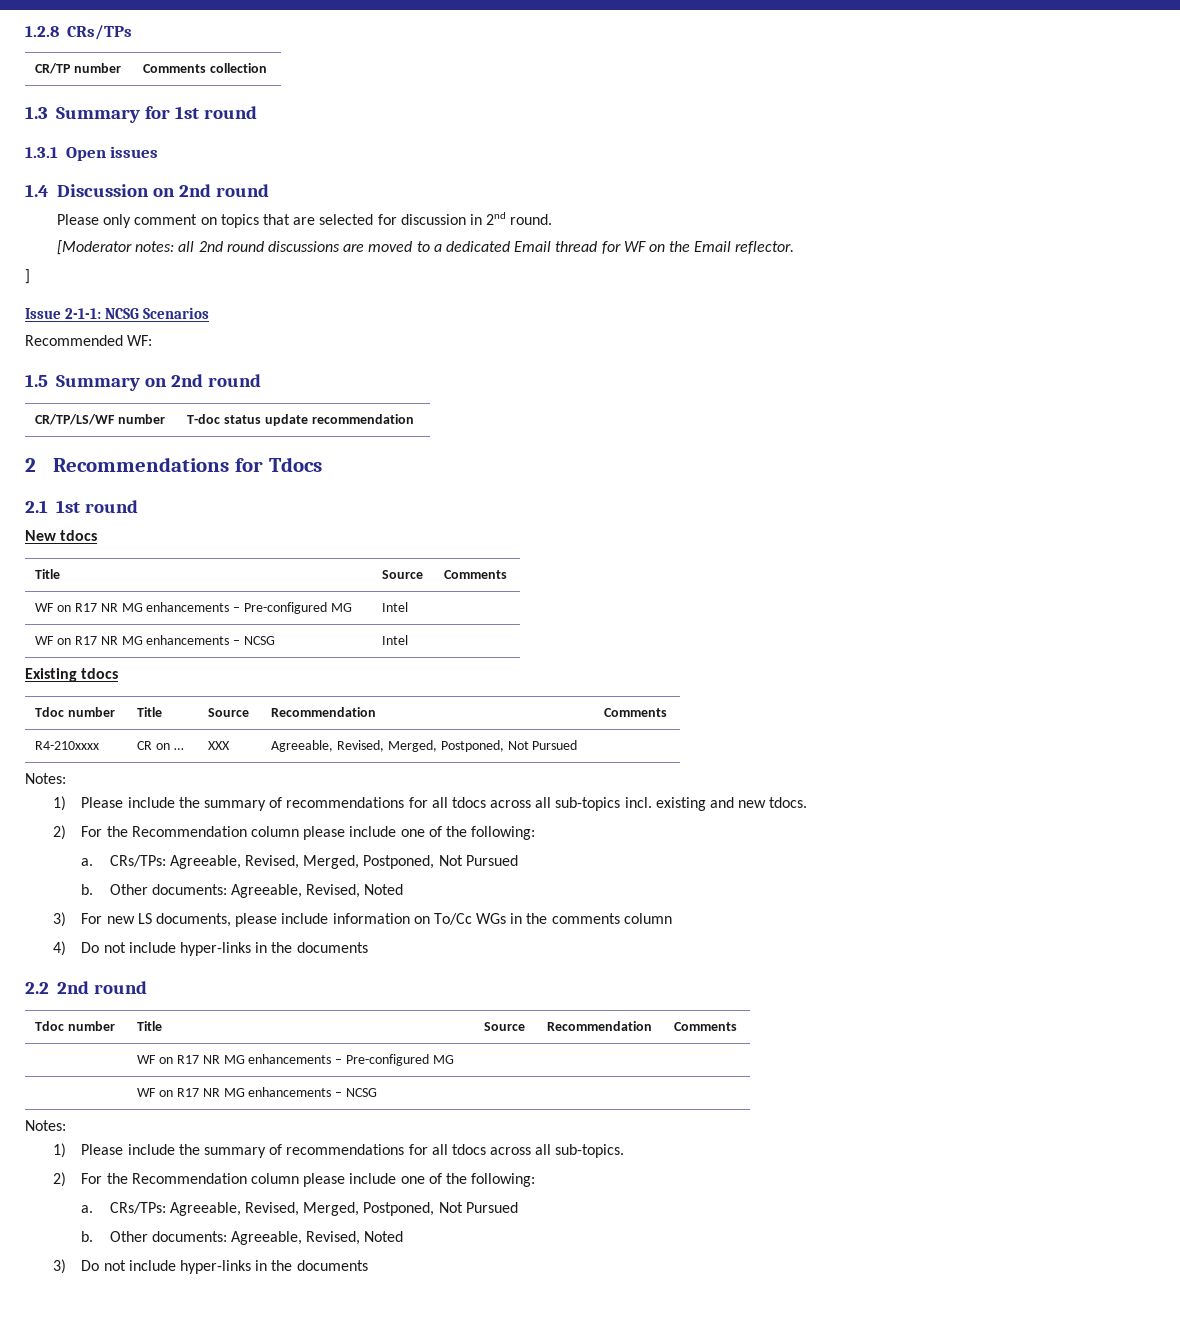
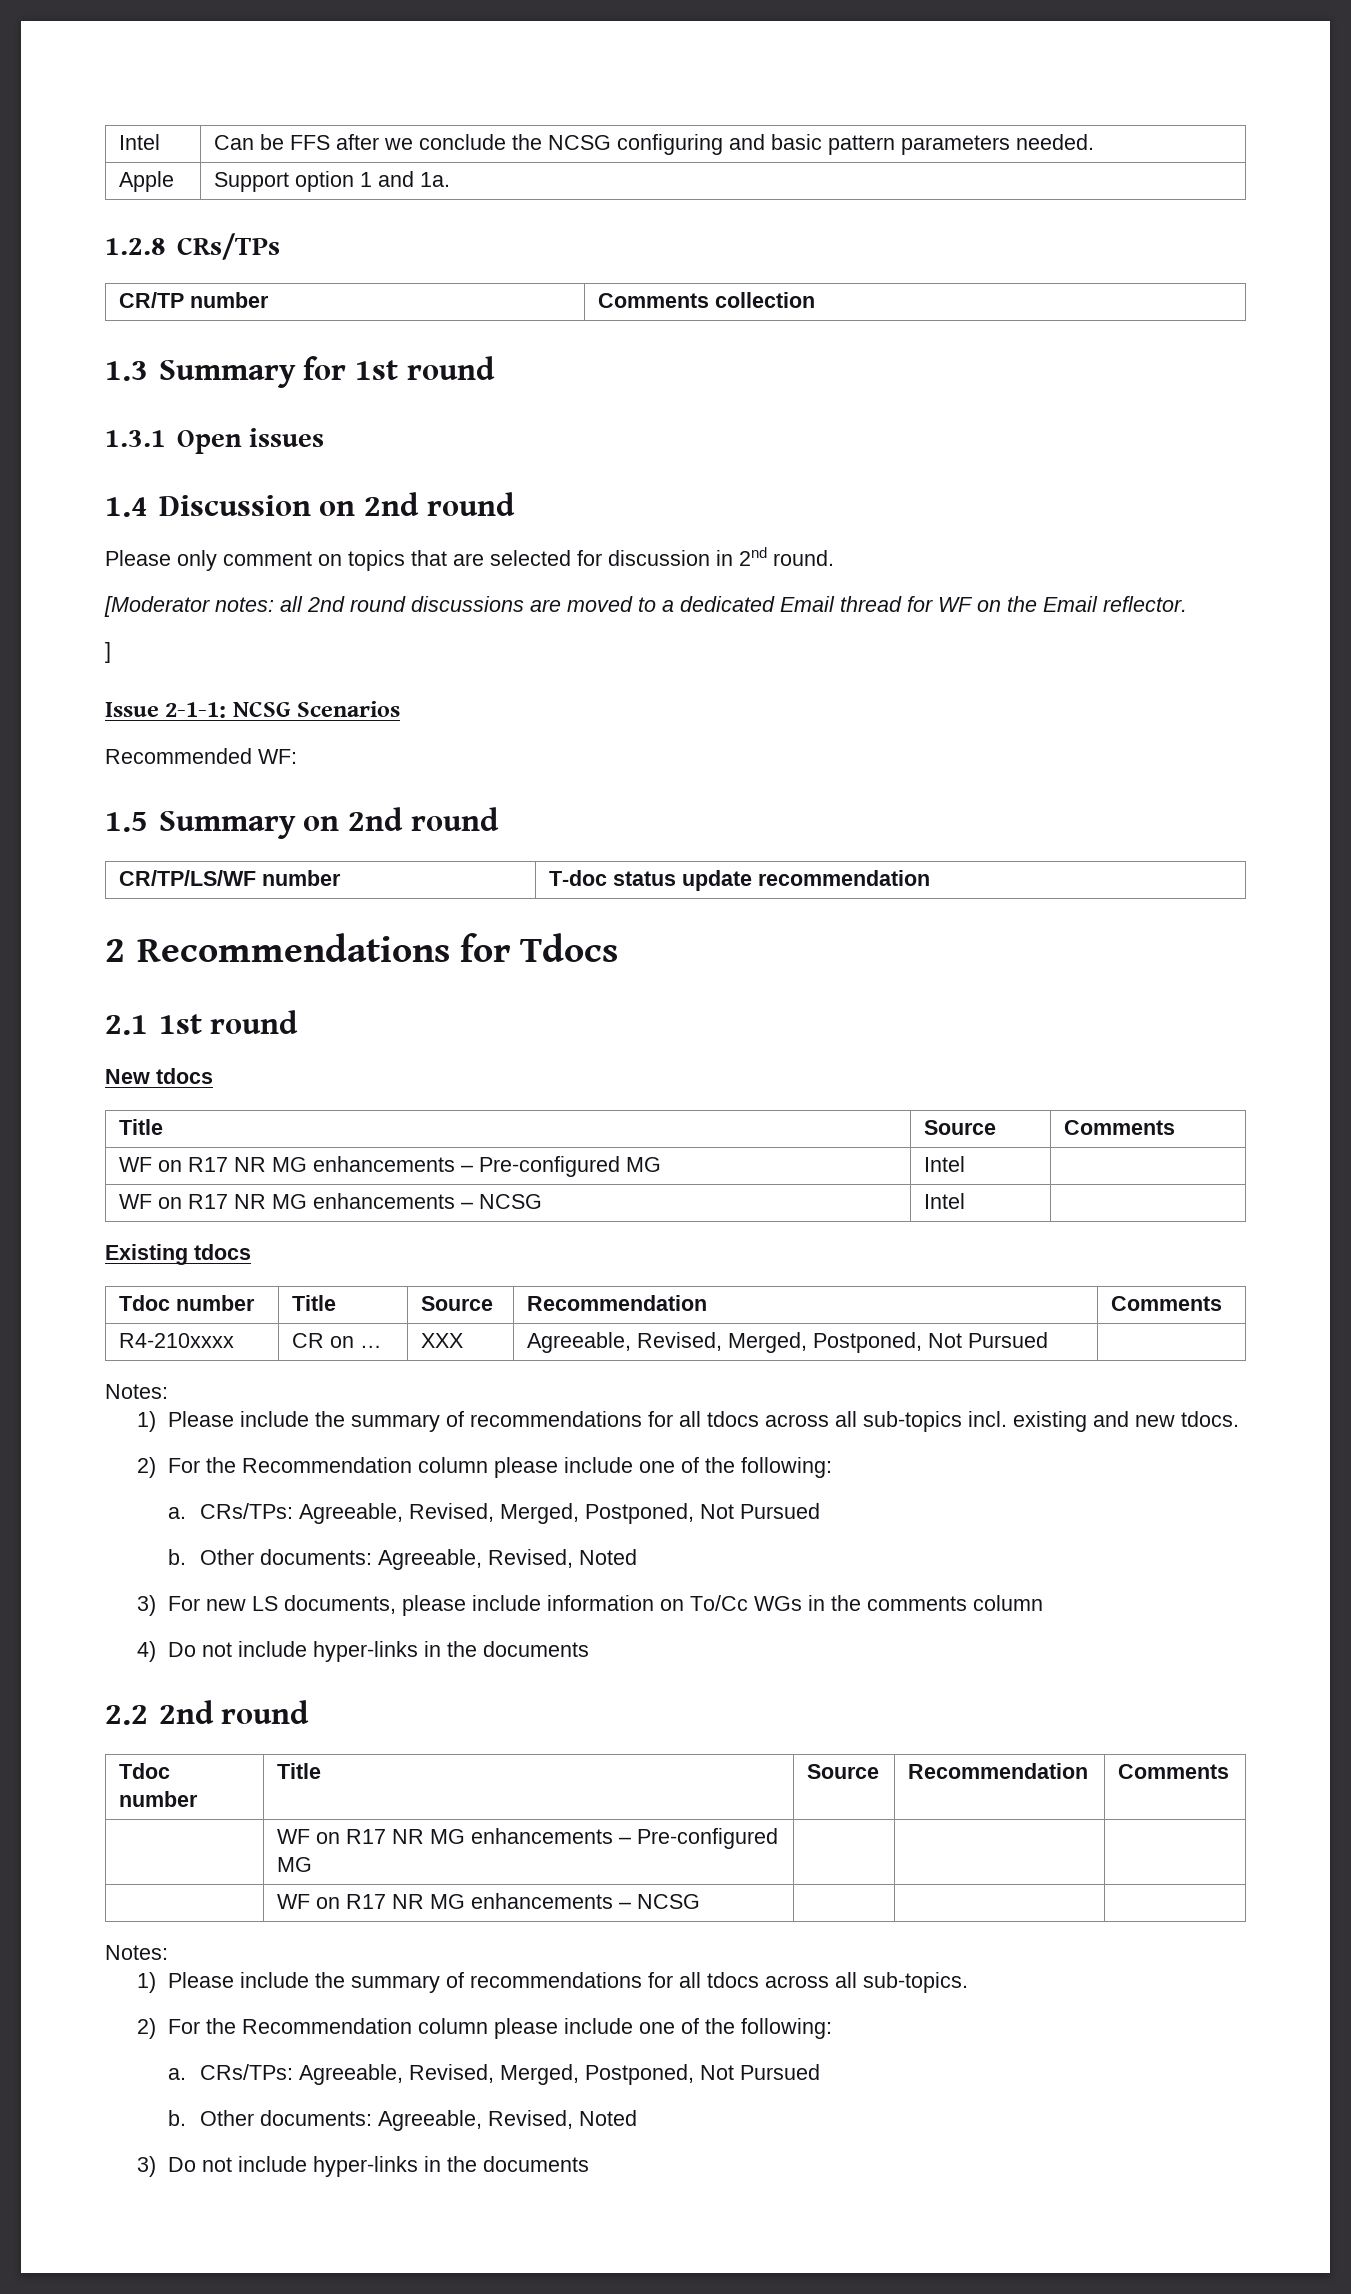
(25, 31) none -> [119,134,161,150] [214,134,1095,155] [119,171,175,192] [214,171,451,192] Intel | Can be FFS after we conclude the NCSG configuring and basic pattern parameters needed. // Apple | Support option 1 and 1a. //

